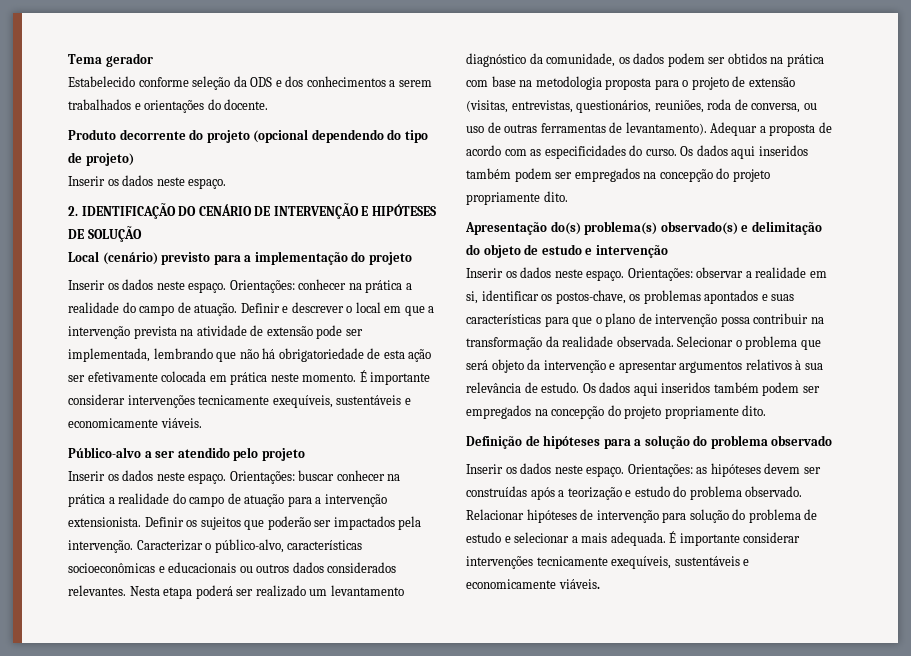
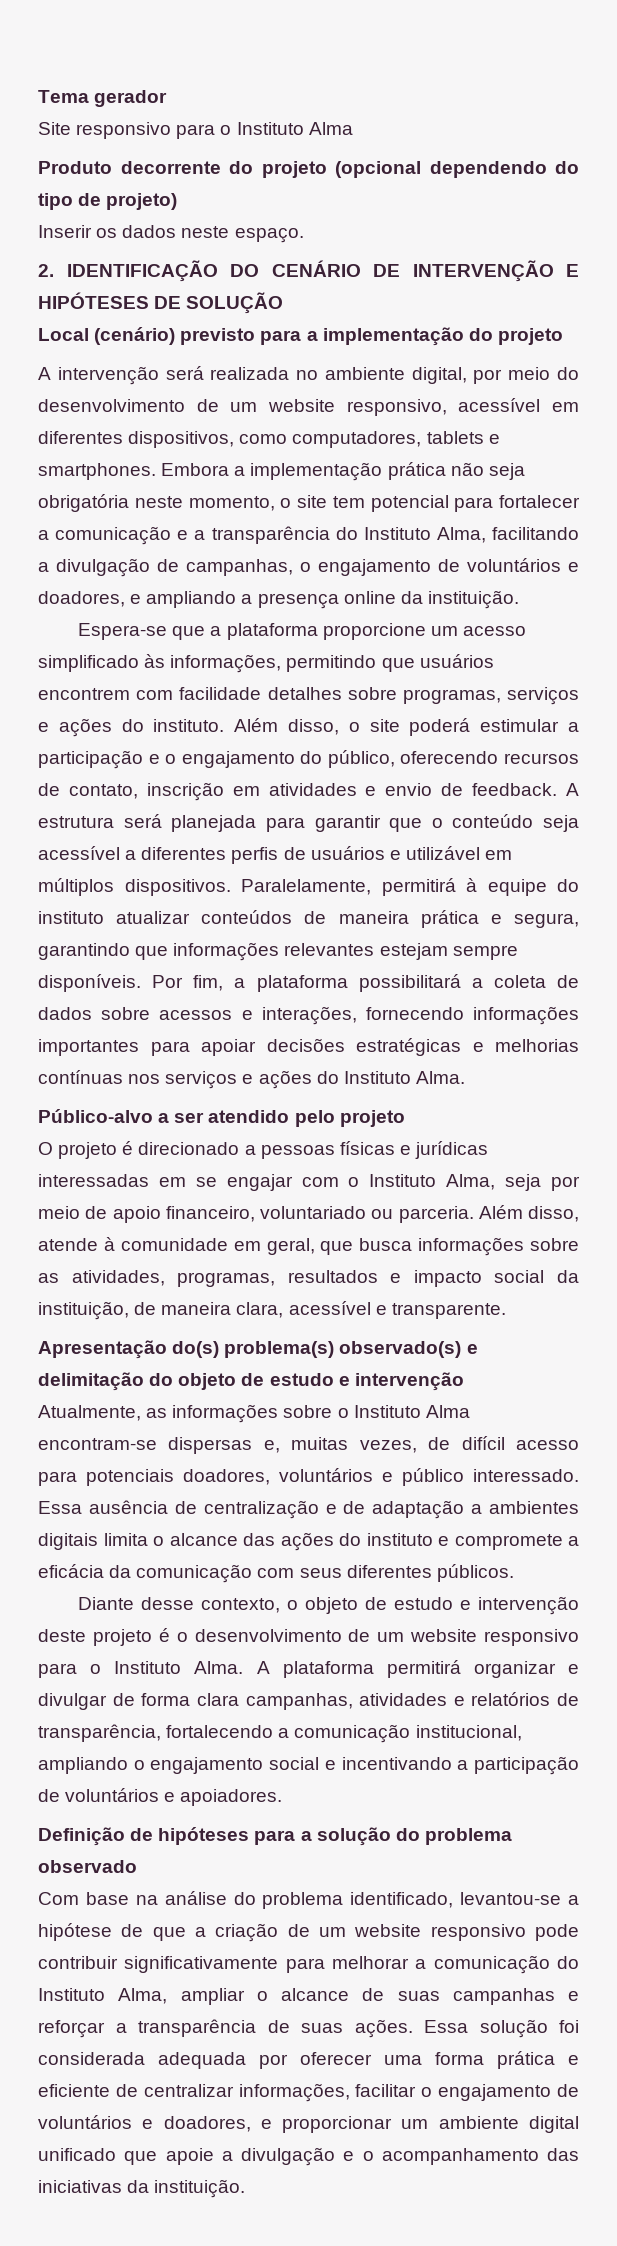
[68,76,432,90] [68,99,269,113] Estabelecido conforme seleção da ODS e dos conhecimentos a serem trabalhados e orientações do docente. -> [38,122,353,139] Site responsivo para o Instituto Alma
[68,279,412,293] [68,302,435,316] [68,325,363,339] [68,348,432,362] [68,370,431,385] [68,394,411,408] [68,418,202,428] Inserir os dados neste espaço. Orientações: conhecer na prática a realidade do campo de atuação. Definir e descrever o local em que a intervenção prevista na atividade de extensão pode ser implementada, lembrando que não há obrigatoriedade de esta ação ser efetivamente colocada em prática neste momento. É importante considerar intervenções tecnicamente exequíveis, sustentáveis e economicamente viáveis. -> [38,366,579,385] [38,398,580,416] [38,431,500,448] [38,462,525,481] [38,494,580,512] [38,526,579,545] [38,558,579,577] [38,590,519,609] [78,623,526,640] [38,654,494,673] [38,687,580,705] [38,718,579,737] [38,750,579,769] [38,782,580,801] [38,814,579,832] [38,846,513,864] [38,878,579,896] [38,910,580,928] [38,942,518,961] [38,974,579,992] [38,1006,579,1025] [38,1038,579,1056] [38,1070,465,1089] A intervenção será realizada no ambiente digital, por meio do desenvolvimento de um website responsivo, acessível em diferentes dispositivos, como computadores, tablets e smartphones. Embora a implementação prática não seja obrigatória neste momento, o site tem potencial para fortalecer a comunicação e a transparência do Instituto Alma, facilitando a divulgação de campanhas, o engajamento de voluntários e doadores, e ampliando a presença online da instituição. // Espera-se que a plataforma proporcione um acesso simplificado às informações, permitindo que usuários encontrem com facilidade detalhes sobre programas, serviços e ações do instituto. Além disso, o site poderá estimular a participação e o engajamento do público, oferecendo recursos de contato, inscrição em atividades e envio de feedback. A estrutura será planejada para garantir que o conteúdo seja acessível a diferentes perfis de usuários e utilizável em múltiplos dispositivos. Paralelamente, permitirá à equipe do instituto atualizar conteúdos de maneira prática e segura, garantindo que informações relevantes estejam sempre disponíveis. Por fim, a plataforma possibilitará a coleta de dados sobre acessos e interações, fornecendo informações importantes para apoiar decisões estratégicas e melhorias contínuas nos serviços e ações do Instituto Alma.
[68,470,401,484] [68,493,387,507] [68,516,422,530] [68,539,363,553] [68,562,397,573] [68,585,404,599] [466,53,824,67] [466,76,795,90] [466,99,817,113] [466,122,832,136] [466,145,808,159] [466,168,770,182] [466,191,568,205] Inserir os dados neste espaço. Orientações: buscar conhecer na prática a realidade do campo de atuação para a intervenção extensionista. Definir os sujeitos que poderão ser impactados pela intervenção. Caracterizar o público-alvo, características socioeconômicas e educacionais ou outros dados considerados relevantes. Nesta etapa poderá ser realizado um levantamento diagnóstico da comunidade, os dados podem ser obtidos na prática com base na metodologia proposta para o projeto de extensão (visitas, entrevistas, questionários, reuniões, roda de conversa, ou uso de outras ferramentas de levantamento). Adequar a proposta de acordo com as especificidades do curso. Os dados aqui inseridos também podem ser empregados na concepção do projeto propriamente dito. -> [38,1141,489,1159] [38,1174,581,1191] [38,1205,579,1223] [38,1237,579,1256] [38,1270,579,1287] [38,1301,506,1320] O projeto é direcionado a pessoas físicas e jurídicas interessadas em se engajar com o Instituto Alma, seja por meio de apoio financeiro, voluntariado ou parceria. Além disso, atende à comunidade em geral, que busca informações sobre as atividades, programas, resultados e impacto social da instituição, de maneira clara, acessível e transparente.
[466,267,827,281] [466,290,795,304] [466,313,824,327] [466,336,821,350] [466,359,823,373] [466,382,820,396] [466,405,767,419] Inserir os dados neste espaço. Orientações: observar a realidade em si, identificar os postos-chave, os problemas apontados e suas características para que o plano de intervenção possa contribuir na transformação da realidade observada. Selecionar o problema que será objeto da intervenção e apresentar argumentos relativos à sua relevância de estudo. Os dados aqui inseridos também podem ser empregados na concepção do projeto propriamente dito. -> [38,1404,470,1423] [38,1436,579,1454] [38,1468,579,1486] [38,1500,579,1519] [38,1532,579,1551] [38,1564,514,1583] [78,1596,579,1615] [38,1628,579,1646] [38,1660,579,1678] [38,1692,579,1710] [38,1724,522,1743] [38,1756,579,1775] [38,1788,283,1806] Atualmente, as informações sobre o Instituto Alma encontram-se dispersas e, muitas vezes, de difícil acesso para potenciais doadores, voluntários e público interessado. Essa ausência de centralização e de adaptação a ambientes digitais limita o alcance das ações do instituto e compromete a eficácia da comunicação com seus diferentes públicos. // Diante desse contexto, o objeto de estudo e intervenção deste projeto é o desenvolvimento de um website responsivo para o Instituto Alma. A plataforma permitirá organizar e divulgar de forma clara campanhas, atividades e relatórios de transparência, fortalecendo a comunicação institucional, ampliando o engajamento social e incentivando a participação de voluntários e apoiadores.
[466,463,821,477] [466,486,803,500] [466,509,818,523] [466,531,801,546] [466,556,750,569] [466,579,600,589] Inserir os dados neste espaço. Orientações: as hipóteses devem ser construídas após a teorização e estudo do problema observado. Relacionar hipóteses de intervenção para solução do problema de estudo e selecionar a mais adequada. É importante considerar intervenções tecnicamente exequíveis, sustentáveis e economicamente viáveis. -> [38,1891,579,1909] [38,1923,579,1942] [38,1955,579,1974] [38,1988,579,2005] [38,2019,579,2038] [38,2051,579,2069] [38,2083,580,2102] [38,2115,579,2133] [38,2147,579,2166] [38,2179,246,2198] Com base na análise do problema identificado, levantou-se a hipótese de que a criação de um website responsivo pode contribuir significativamente para melhorar a comunicação do Instituto Alma, ampliar o alcance de suas campanhas e reforçar a transparência de suas ações. Essa solução foi considerada adequada por oferecer uma forma prática e eficiente de centralizar informações, facilitar o engajamento de voluntários e doadores, e proporcionar um ambiente digital unificado que apoie a divulgação e o acompanhamento das iniciativas da instituição.

